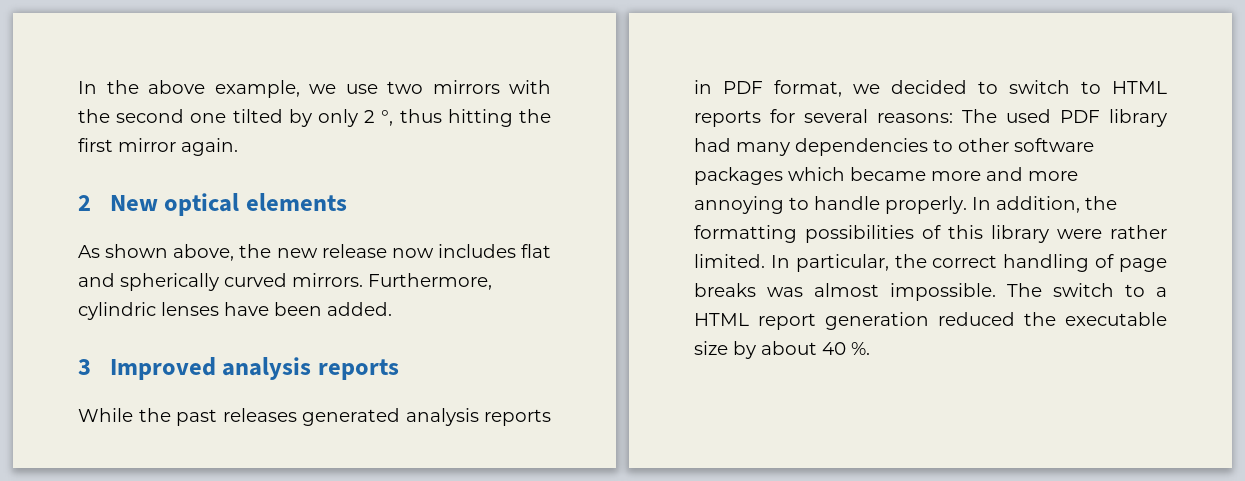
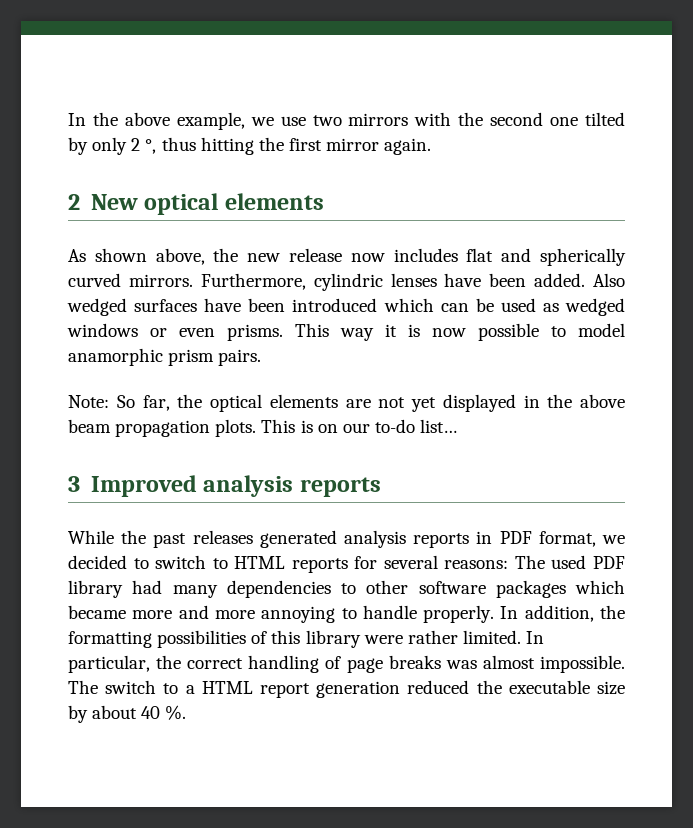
(392, 309) none -> [593,273,625,287] [67,298,626,316] [67,323,625,341] [68,348,262,366] [68,394,625,412] [68,419,458,437] Also wedged surfaces have been introduced which can be used as wedged windows or even prisms. This way it is now possible to model anamorphic prism pairs. // Note: So far, the optical elements are not yet displayed in the above beam propagation plots. This is on our to-do list…

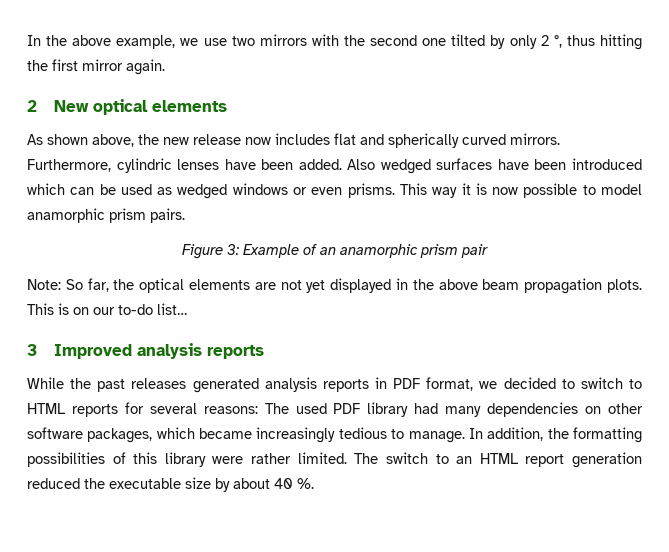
(262, 357) none -> [182,244,488,259] // Figure 3: Example of an anamorphic prism pair
[341,583,356,594] to -> [585,406,602,414] on
[495,580,566,598] packages -> [87,428,153,443] packages,
[132,605,495,623] more and more annoying to handle properly. -> [256,427,465,443] increasingly tedious to manage.
[526,631,545,644] [68,655,626,673] In particular, the correct handling of page breaks was almost impossible. -> (347, 458) none
[185,685,195,694] a -> [456,456,473,464] an

